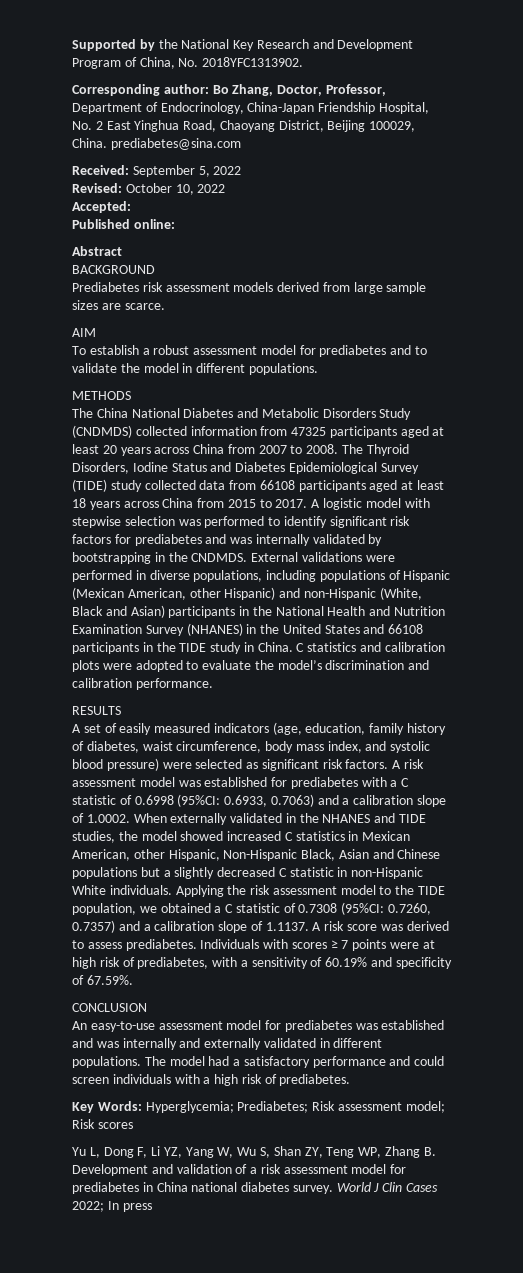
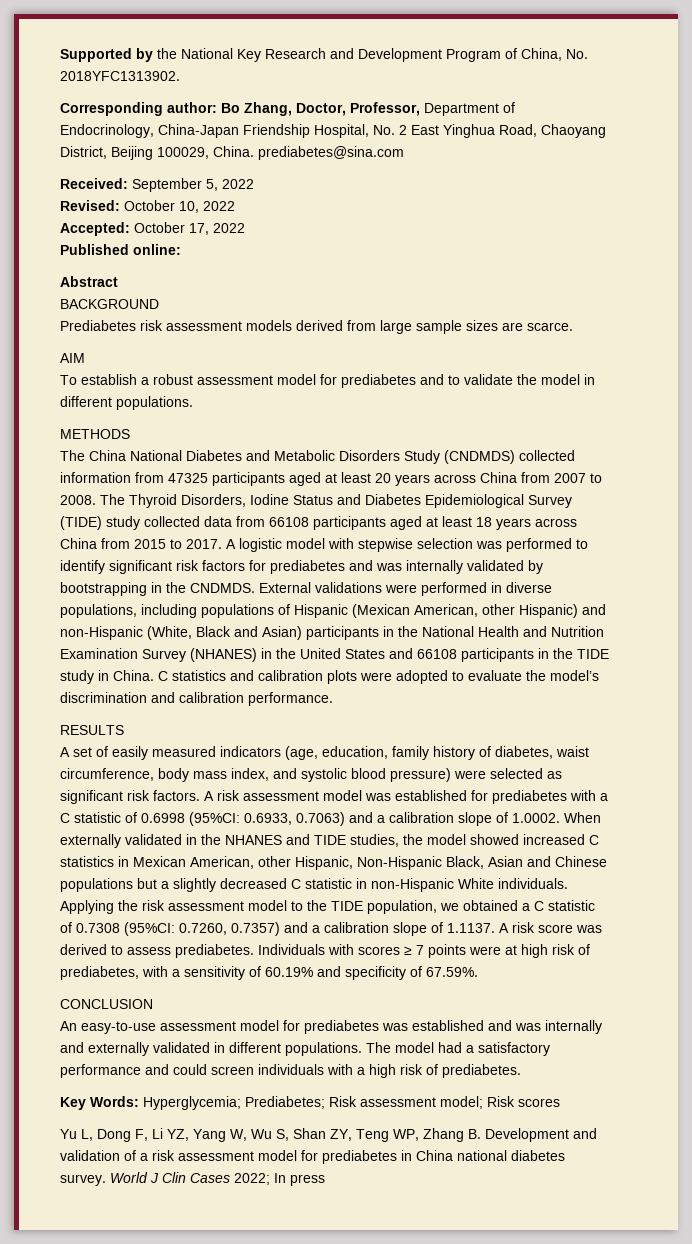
(131, 207) none -> [134,222,245,235] October 17, 2022

